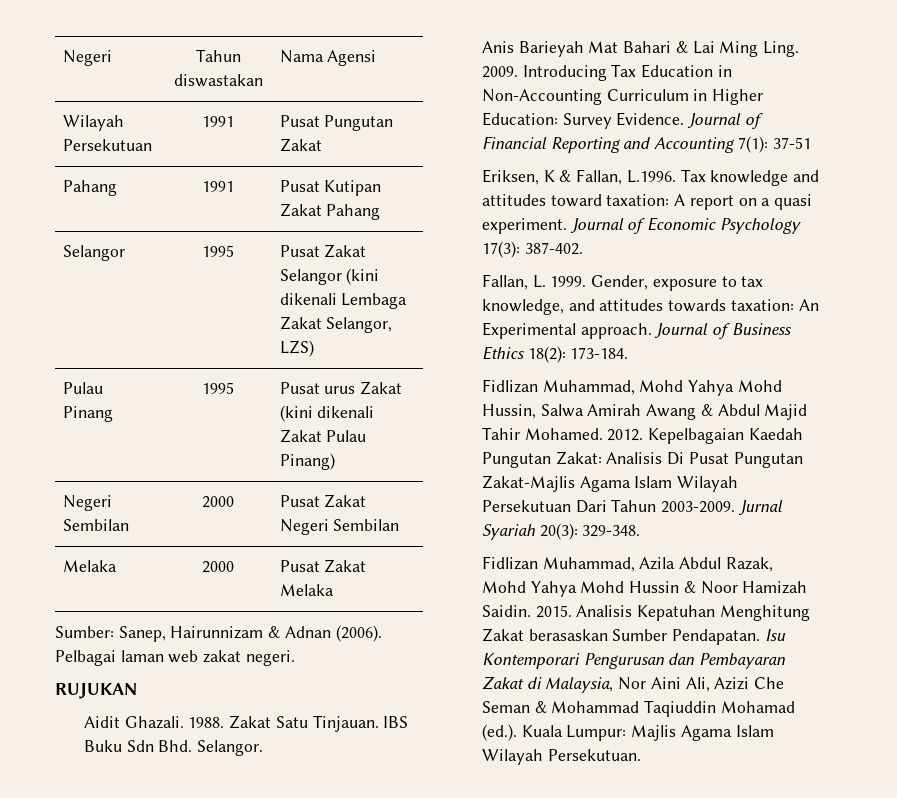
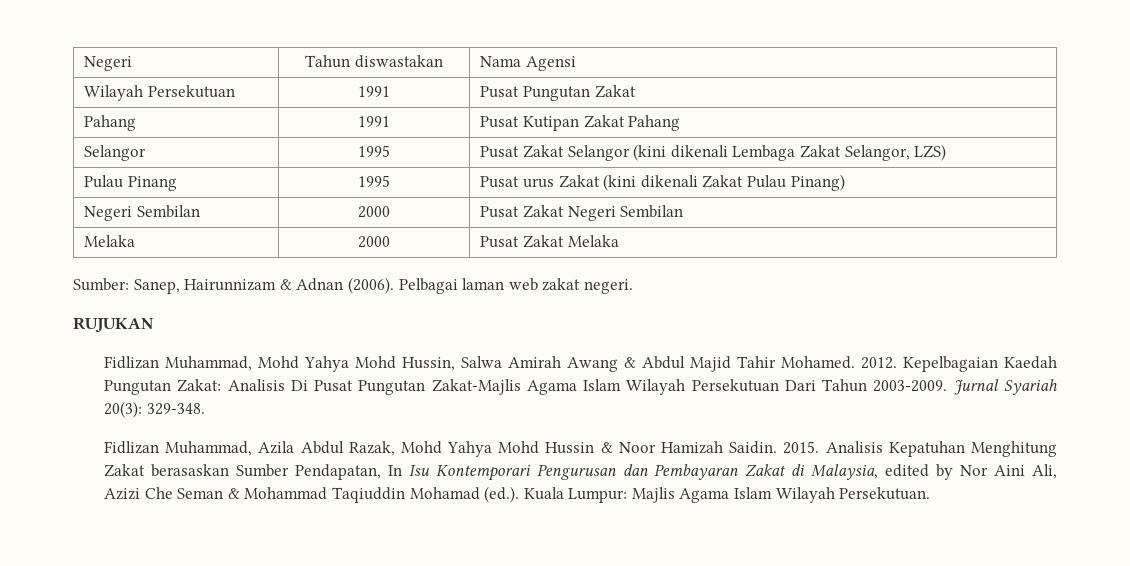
[84,715,409,732] [84,740,264,756] [482,41,800,57] [482,64,732,81] [482,89,764,105] [482,112,763,129] [482,136,811,153] [482,169,820,186] [482,194,813,210] [482,217,801,234] [482,241,583,258] [482,274,764,291] [482,299,819,315] [482,322,791,339] [482,346,629,363] // Aidit Ghazali. 1988. Zakat Satu Tinjauan. IBS Buku Sdn Bhd. Selangor. // Anis Barieyah Mat Bahari & Lai Ming Ling. 2009. Introducing Tax Education in Non-Accounting Curriculum in Higher Education: Survey Evidence. Journal of Financial Reporting and Accounting 7(1): 37-51 // Eriksen, K & Fallan, L.1996. Tax knowledge and attitudes toward taxation: A report on a quasi experiment. Journal of Economic Psychology 17(3): 387-402. // Fallan, L. 1999. Gender, exposure to tax knowledge, and attitudes towards taxation: An Experimental approach. Journal of Business Ethics 18(2): 173-184. -> (154, 325) none
[672,629,761,645] Pendapatan. -> [294,464,402,480] Pendapatan, In
(614, 685) none -> [885,464,954,480] edited by

